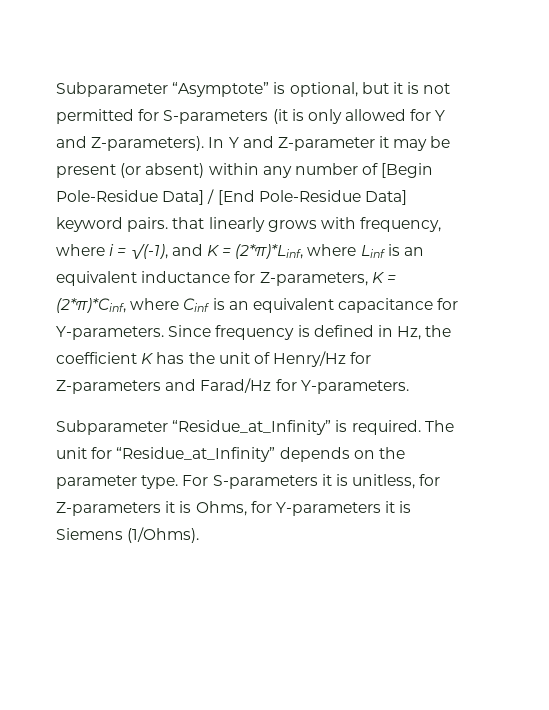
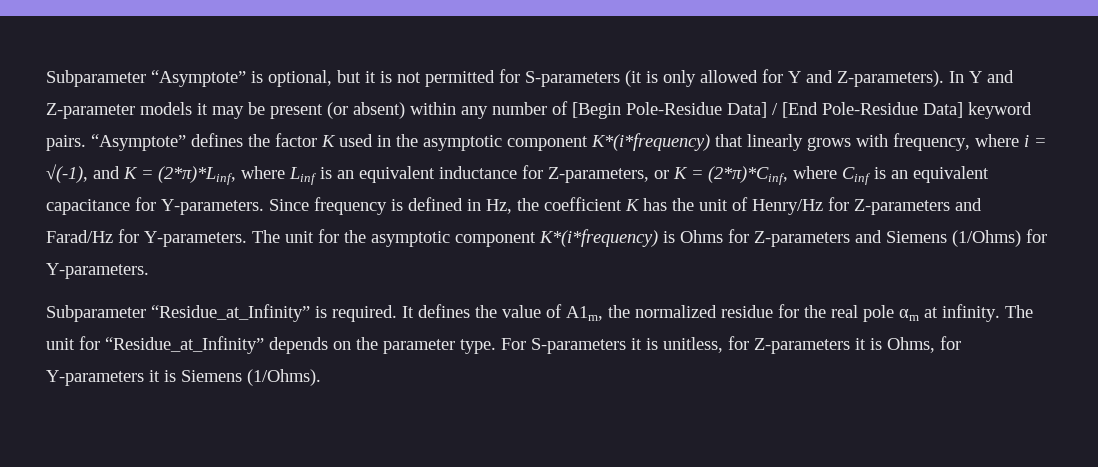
(375, 144) none -> [140,102,192,115] models
(169, 224) none -> [91,133,710,151] “Asymptote” defines the factor K used in the asymptotic component K*(i*frequency)
(368, 279) none -> [654,170,669,179] or
[56,420,421,435] // Subparameter “Residue_at_Infinity” is required. -> [252,229,1047,247] [46,263,149,279] [46,304,1000,322] The unit for the asymptotic component K*(i*frequency) is Ohms for Z-parameters and Siemens (1/Ohms) for Y-parameters. // Subparameter “Residue_at_Infinity” is required. It defines the value of A1m, the normalized residue for the real pole αm at infinity.

